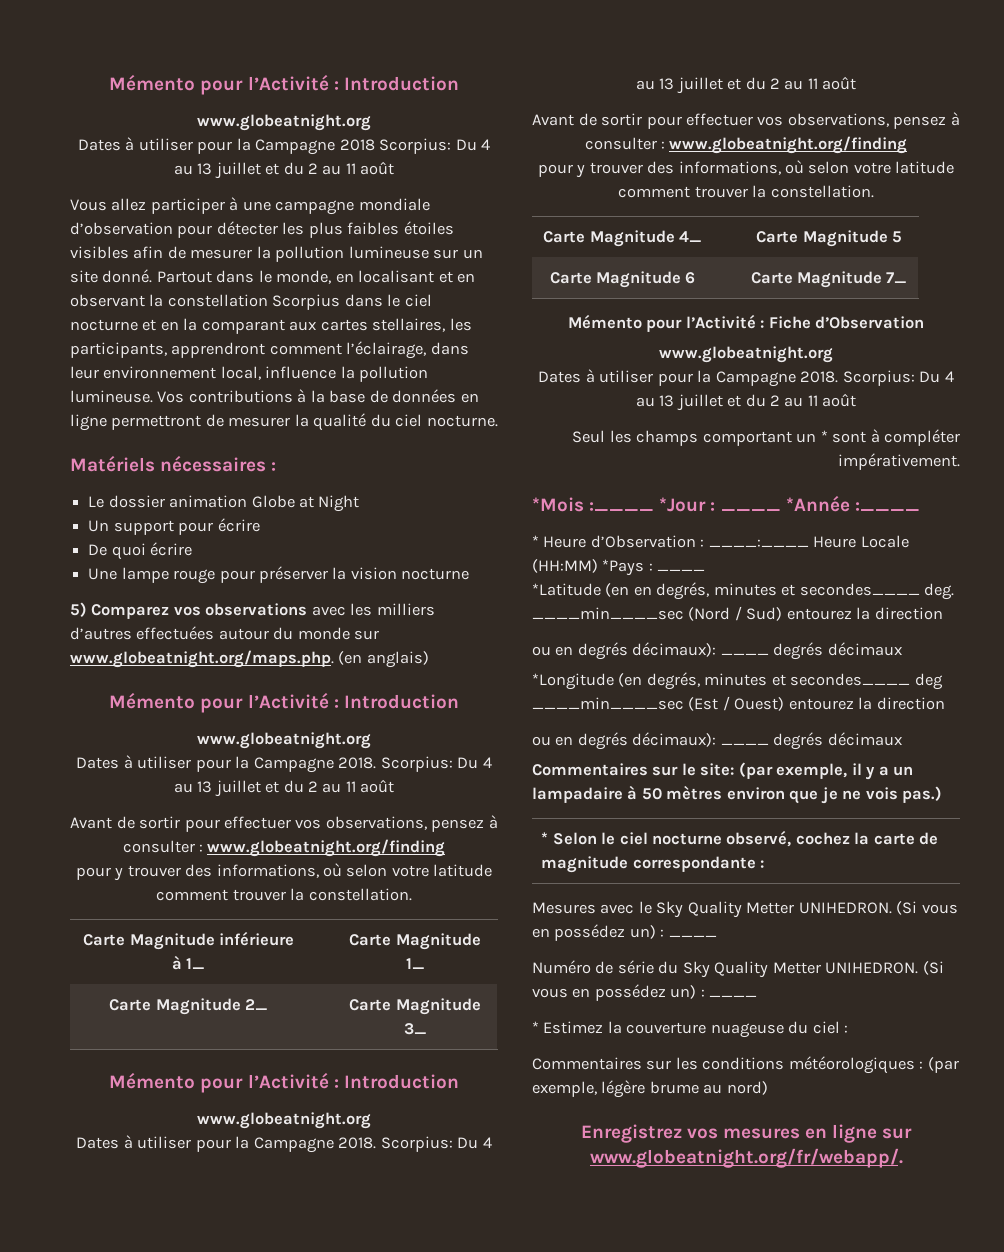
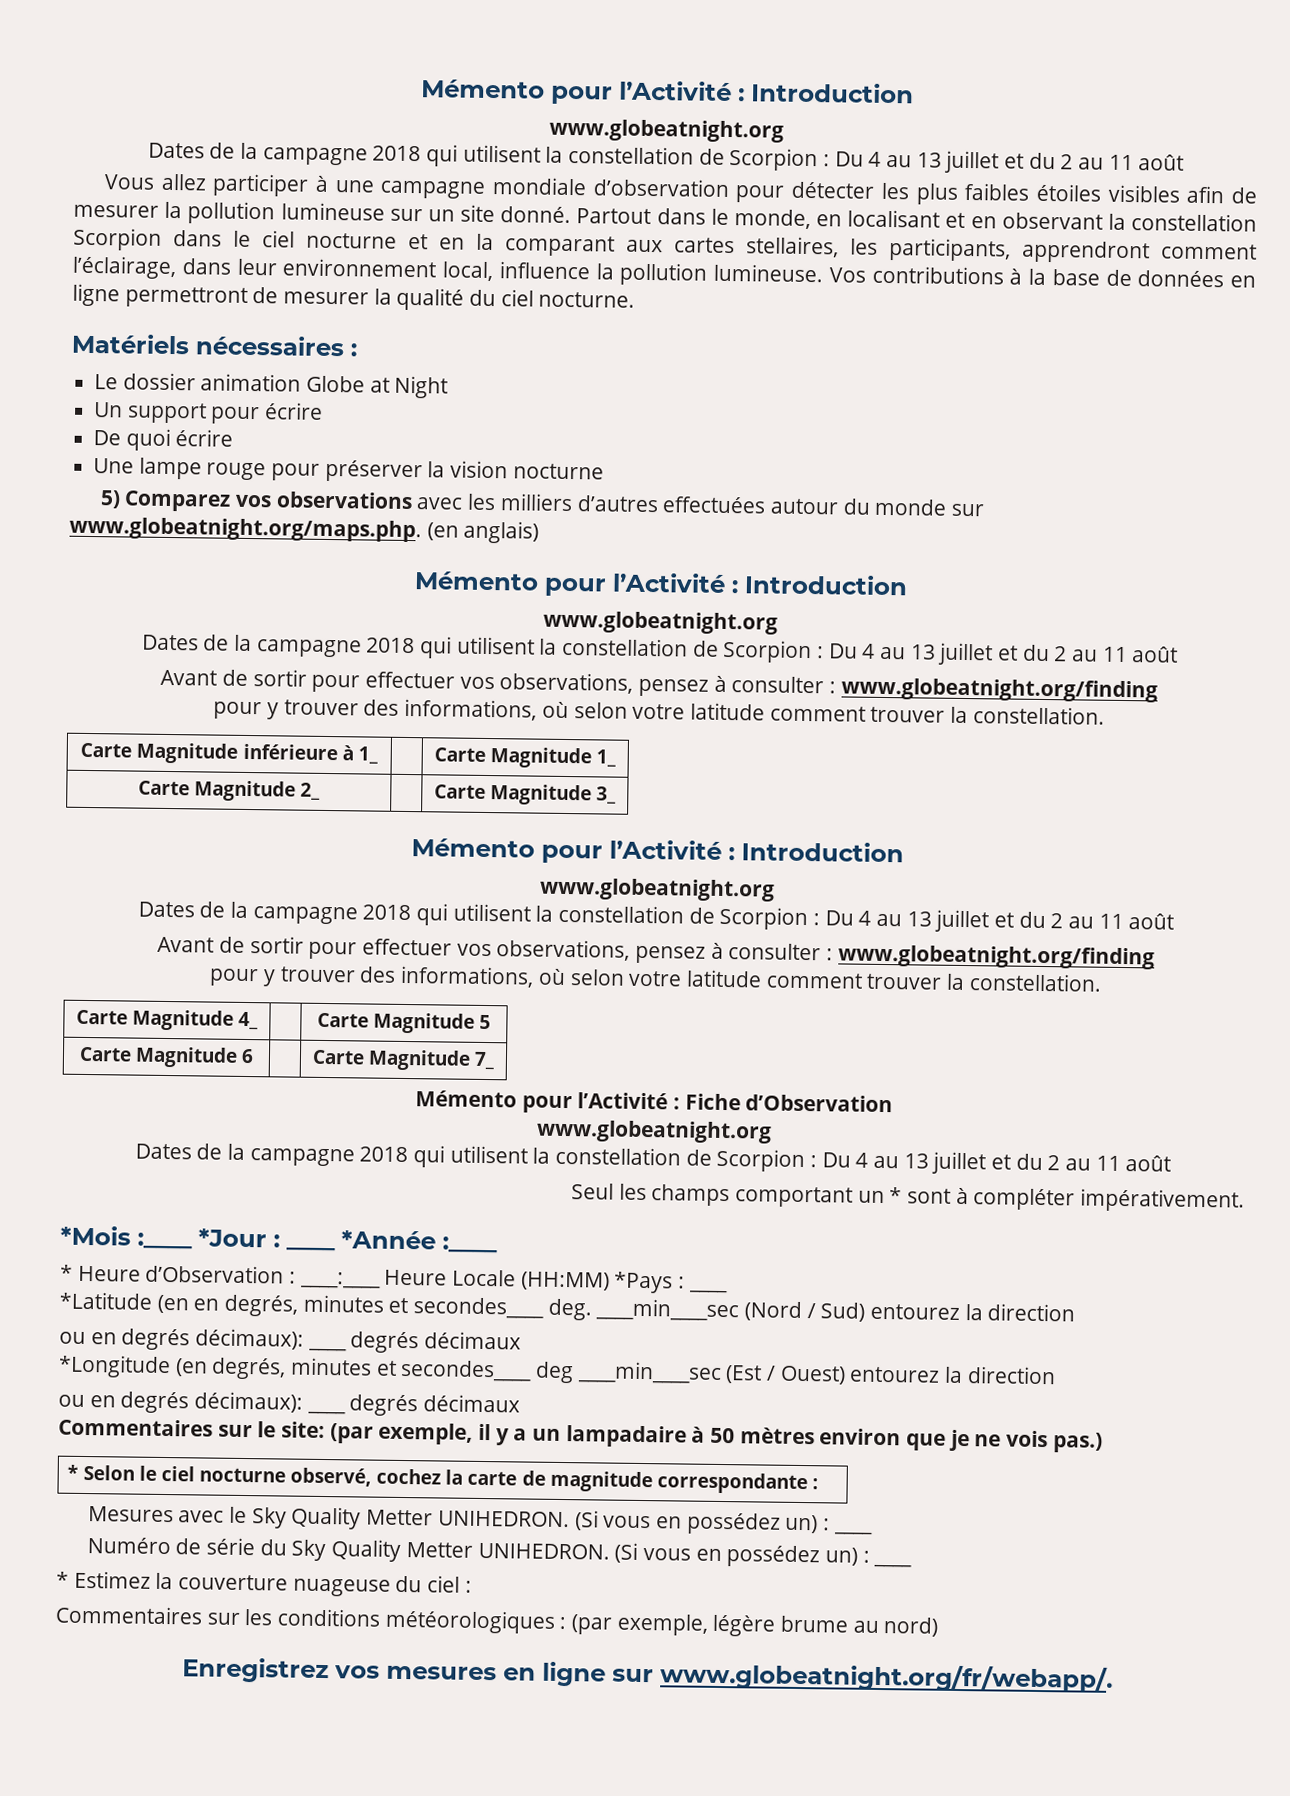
[109,75,459,95] [197,114,371,131] [77,137,452,155] Mémento pour l’Activité : Introduction // www.globeatnight.org // Dates à utiliser pour la Campagne 2018 Scorpius: -> [420,79,914,105] [548,118,784,143] [147,142,830,172] Mémento pour l’Activité : Introduction // www.globeatnight.org // Dates de la campagne 2018 qui utilisent la constellation de Scorpion :
[272,294,341,310] Scorpius -> [73,227,162,251] Scorpion
[123,755,453,773] à utiliser pour la Campagne 2018. Scorpius: -> [203,634,824,664] de la campagne 2018 qui utilisent la constellation de Scorpion :
[123,1135,453,1153] à utiliser pour la Campagne 2018. Scorpius: -> [199,901,820,931] de la campagne 2018 qui utilisent la constellation de Scorpion :
[585,369,915,387] à utiliser pour la Campagne 2018. Scorpius: -> [196,1143,817,1173] de la campagne 2018 qui utilisent la constellation de Scorpion :

